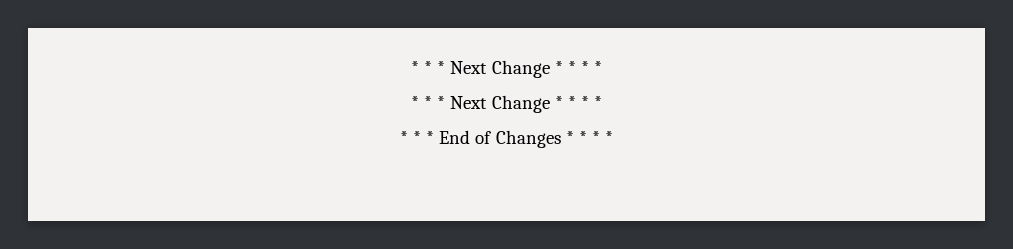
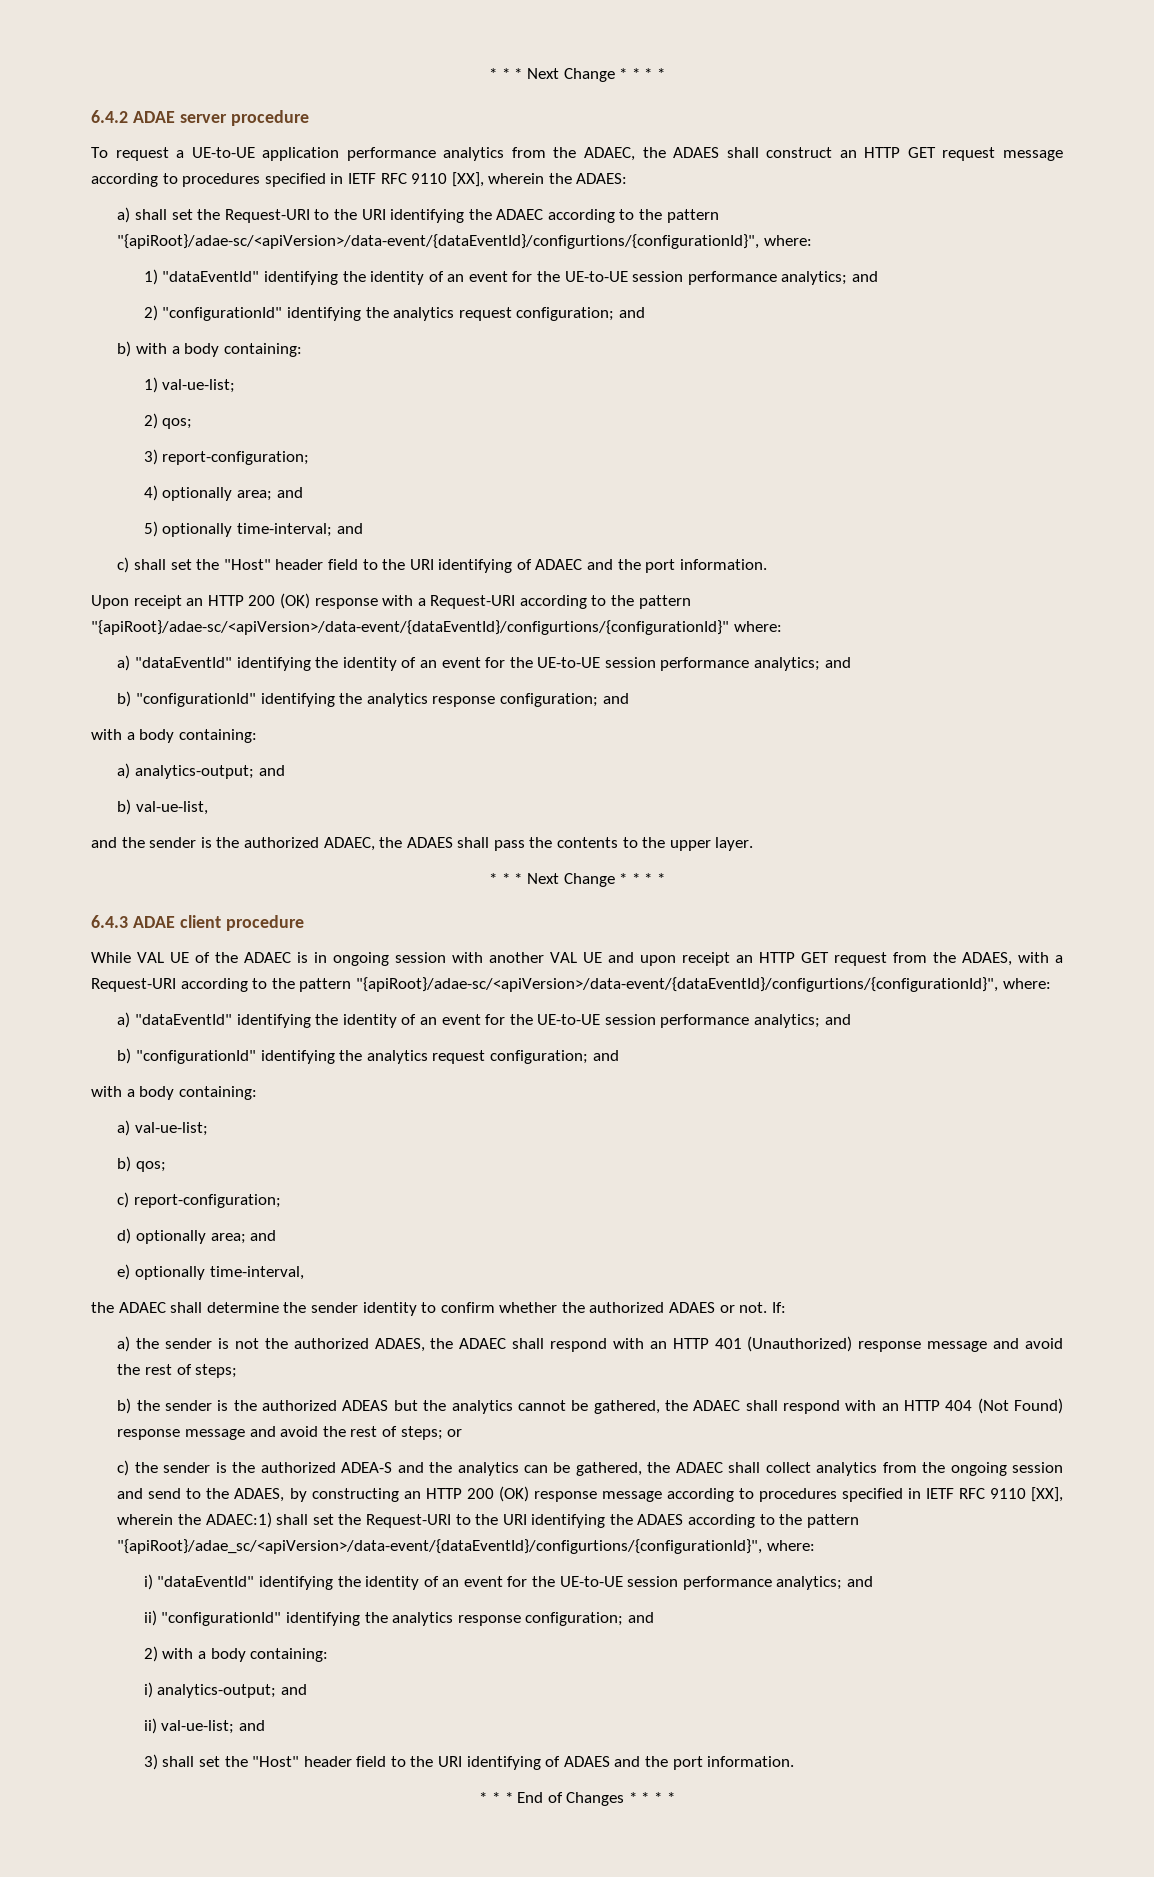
[410,60,603,78] [410,95,603,113] * * * Next Change * * * * // * * * Next Change * * * * -> [489,68,665,82] [91,110,309,126] [91,147,1063,161] [91,172,628,187] [117,207,719,223] [117,234,812,249] [143,269,879,285] [143,305,645,321] [117,341,302,357] [143,377,236,393] [143,413,193,429] [143,449,310,465] [143,485,303,501] [143,521,363,537] [117,557,767,573] [91,593,691,609] [91,620,782,635] [117,655,851,671] [117,691,629,707] [91,729,257,743] [117,763,285,779] [117,799,208,815] [91,837,754,851] [489,873,665,887] [91,915,304,931] [91,952,1063,966] [91,977,1051,992] [117,1012,851,1028] [117,1048,619,1064] [91,1086,257,1100] [117,1120,208,1136] [117,1156,166,1172] [117,1192,281,1208] [117,1228,277,1244] [117,1264,304,1280] [91,1302,786,1316] [117,1336,1064,1352] [117,1364,238,1378] [117,1398,1063,1414] [117,1426,463,1440] [117,1460,1063,1476] [117,1486,1064,1502] [117,1512,859,1528] [117,1539,815,1554] [143,1574,874,1590] [143,1610,654,1626] [143,1646,329,1662] [143,1682,307,1698] [143,1718,265,1734] [143,1754,795,1770] * * * Next Change * * * * // 6.4.2 ADAE server procedure // To request a UE-to-UE application performance analytics from the ADAEC, the ADAES shall construct an HTTP GET request message according to procedures specified in IETF RFC 9110 [XX], wherein the ADAES: // a) shall set the Request-URI to the URI identifying the ADAEC according to the pattern "{apiRoot}/adae-sc/<apiVersion>/data-event/{dataEventId}/configurtions/{configurationId}", where: // 1) "dataEventId" identifying the identity of an event for the UE-to-UE session performance analytics; and // 2) "configurationId" identifying the analytics request configuration; and // b) with a body containing: // 1) val-ue-list; // 2) qos; // 3) report-configuration; // 4) optionally area; and // 5) optionally time-interval; and // c) shall set the "Host" header field to the URI identifying of ADAEC and the port information. // Upon receipt an HTTP 200 (OK) response with a Request-URI according to the pattern "{apiRoot}/adae-sc/<apiVersion>/data-event/{dataEventId}/configurtions/{configurationId}" where: // a) "dataEventId" identifying the identity of an event for the UE-to-UE session performance analytics; and // b) "configurationId" identifying the analytics response configuration; and // with a body containing: // a) analytics-output; and // b) val-ue-list, // and the sender is the authorized ADAEC, the ADAES shall pass the contents to the upper layer. // * * * Next Change * * * * // 6.4.3 ADAE client procedure // While VAL UE of the ADAEC is in ongoing session with another VAL UE and upon receipt an HTTP GET request from the ADAES, with a Request-URI according to the pattern "{apiRoot}/adae-sc/<apiVersion>/data-event/{dataEventId}/configurtions/{configurationId}", where: // a) "dataEventId" identifying the identity of an event for the UE-to-UE session performance analytics; and // b) "configurationId" identifying the analytics request configuration; and // with a body containing: // a) val-ue-list; // b) qos; // c) report-configuration; // d) optionally area; and // e) optionally time-interval, // the ADAEC shall determine the sender identity to confirm whether the authorized ADAES or not. If: // a) the sender is not the authorized ADAES, the ADAEC shall respond with an HTTP 401 (Unauthorized) response message and avoid the rest of steps; // b) the sender is the authorized ADEAS but the analytics cannot be gathered, the ADAEC shall respond with an HTTP 404 (Not Found) response message and avoid the rest of steps; or // c) the sender is the authorized ADEA-S and the analytics can be gathered, the ADAEC shall collect analytics from the ongoing session and send to the ADAES, by constructing an HTTP 200 (OK) response message according to procedures specified in IETF RFC 9110 [XX], wherein the ADAEC:1) shall set the Request-URI to the URI identifying the ADAES according to the pattern "{apiRoot}/adae_sc/<apiVersion>/data-event/{dataEventId}/configurtions/{configurationId}", where: // i) "dataEventId" identifying the identity of an event for the UE-to-UE session performance analytics; and // ii) "configurationId" identifying the analytics response configuration; and // 2) with a body containing: // i) analytics-output; and // ii) val-ue-list; and // 3) shall set the "Host" header field to the URI identifying of ADAES and the port information.

